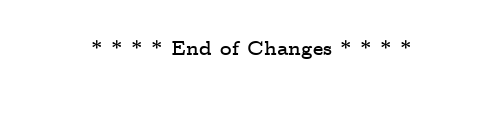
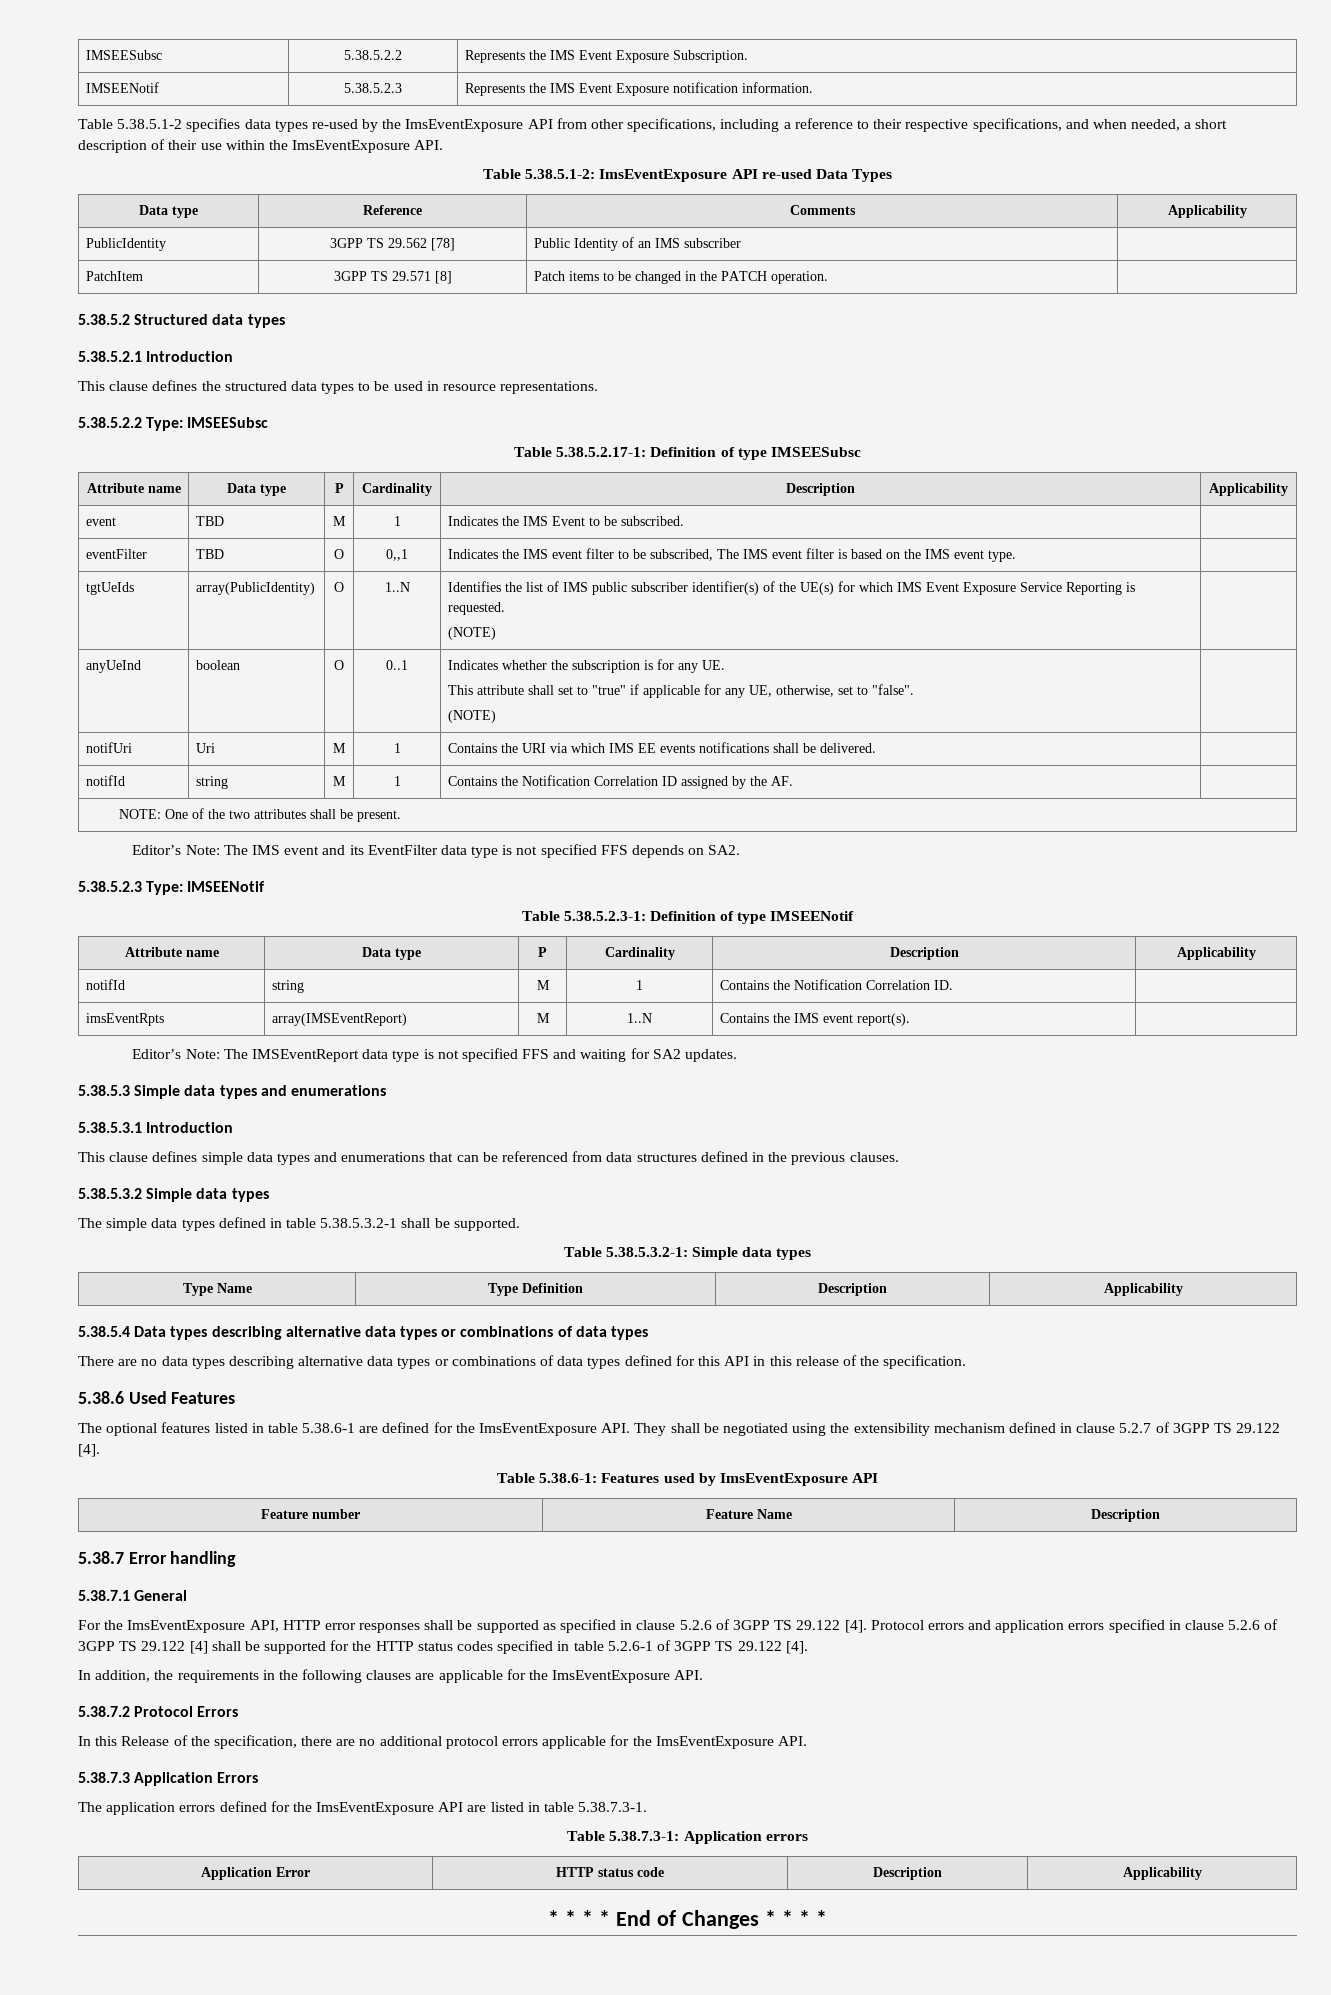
(91, 47) none -> [85,50,162,60] [344,50,402,60] [464,50,748,63] [85,82,159,93] [344,83,402,93] [464,82,813,96] [78,118,1228,132] [78,139,444,153] [482,169,893,182] [139,205,198,218] [363,205,422,215] [789,205,856,215] [1167,205,1247,218] [85,238,166,251] [330,238,455,251] [533,237,741,251] [85,271,143,281] [333,271,452,284] [533,271,828,284] [78,314,285,328] [78,351,234,362] [78,380,599,394] [78,417,269,431] [514,447,861,460] [86,483,181,493] [227,483,286,496] [334,483,344,493] [362,483,432,496] [786,483,855,496] [1209,483,1288,496] [85,517,116,526] [195,516,224,526] [333,516,346,526] [393,516,401,526] [447,516,684,526] [85,549,147,559] [195,549,224,559] [334,549,344,559] [386,549,408,561] [447,548,1016,562] [85,582,134,595] [195,582,315,595] [334,582,344,592] [384,582,410,592] [447,581,1135,595] [447,602,505,615] [447,627,496,640] [85,660,141,673] [195,660,240,670] [334,660,344,670] [386,660,408,670] [447,659,725,673] [447,684,914,698] [447,710,496,723] [85,742,132,753] [195,743,215,753] [333,743,346,753] [393,743,401,753] [447,742,876,753] [85,775,125,786] [195,776,228,789] [333,776,346,786] [393,776,401,786] [447,775,793,789] [118,808,401,822] [132,844,741,858] [78,881,266,895] [521,911,855,924] [124,947,219,957] [362,947,421,960] [538,947,547,957] [604,947,675,960] [889,947,959,960] [1176,947,1256,960] [85,979,125,990] [271,980,304,993] [536,980,550,990] [636,980,643,990] [719,979,953,990] [85,1013,164,1026] [271,1013,407,1026] [536,1013,550,1023] [627,1013,652,1023] [719,1013,910,1026] [132,1048,737,1062] [78,1085,386,1099] [78,1122,234,1133] [78,1151,899,1165] [78,1188,269,1202] [78,1217,520,1231] [563,1247,812,1260] [182,1283,252,1296] [488,1283,583,1296] [818,1283,887,1296] [1103,1283,1183,1296] [78,1326,649,1340] [78,1355,967,1369] [78,1391,236,1404] [78,1422,1281,1436] [78,1444,100,1457] [496,1473,879,1486] [261,1509,360,1519] [705,1509,792,1519] [1091,1509,1160,1522] [78,1551,237,1567] [78,1590,188,1601] [78,1619,1279,1633] [78,1640,808,1654] [78,1669,704,1683] [78,1706,239,1717] [78,1735,807,1749] [78,1772,259,1786] [78,1801,648,1815] [567,1831,808,1844] [201,1867,310,1880] [556,1867,664,1877] [873,1867,942,1880] [1122,1867,1202,1880] IMSEESubsc | 5.38.5.2.2 | Represents the IMS Event Exposure Subscription. // IMSEENotif | 5.38.5.2.3 | Represents the IMS Event Exposure notification information. // Table 5.38.5.1-2 specifies data types re-used by the ImsEventExposure API from other specifications, including a reference to their respective specifications, and when needed, a short description of their use within the ImsEventExposure API. // Table 5.38.5.1-2: ImsEventExposure API re-used Data Types // Data type | Reference | Comments | Applicability // PublicIdentity | 3GPP TS 29.562 [78] | Public Identity of an IMS subscriber | // PatchItem | 3GPP TS 29.571 [8] | Patch items to be changed in the PATCH operation. | // 5.38.5.2 Structured data types // 5.38.5.2.1 Introduction // This clause defines the structured data types to be used in resource representations. // 5.38.5.2.2 Type: IMSEESubsc // Table 5.38.5.2.17-1: Definition of type IMSEESubsc // Attribute name | Data type | P | Cardinality | Description | Applicability // event | TBD | M | 1 | Indicates the IMS Event to be subscribed. | // eventFilter | TBD | O | 0,,1 | Indicates the IMS event filter to be subscribed, The IMS event filter is based on the IMS event type. | // tgtUeIds | array(PublicIdentity) | O | 1..N | Identifies the list of IMS public subscriber identifier(s) of the UE(s) for which IMS Event Exposure Service Reporting is requested. // (NOTE) | // anyUeInd | boolean | O | 0..1 | Indicates whether the subscription is for any UE. // This attribute shall set to "true" if applicable for any UE, otherwise, set to "false". // (NOTE) | // notifUri | Uri | M | 1 | Contains the URI via which IMS EE events notifications shall be delivered. | // notifId | string | M | 1 | Contains the Notification Correlation ID assigned by the AF. | // NOTE: One of the two attributes shall be present. // Editor’s Note: The IMS event and its EventFilter data type is not specified FFS depends on SA2. // 5.38.5.2.3 Type: IMSEENotif // Table 5.38.5.2.3-1: Definition of type IMSEENotif // Attribute name | Data type | P | Cardinality | Description | Applicability // notifId | string | M | 1 | Contains the Notification Correlation ID. | // imsEventRpts | array(IMSEventReport) | M | 1..N | Contains the IMS event report(s). | // Editor’s Note: The IMSEventReport data type is not specified FFS and waiting for SA2 updates. // 5.38.5.3 Simple data types and enumerations // 5.38.5.3.1 Introduction // This clause defines simple data types and enumerations that can be referenced from data structures defined in the previous clauses. // 5.38.5.3.2 Simple data types // The simple data types defined in table 5.38.5.3.2-1 shall be supported. // Table 5.38.5.3.2-1: Simple data types // Type Name | Type Definition | Description | Applicability // 5.38.5.4 Data types describing alternative data types or combinations of data types // There are no data types describing alternative data types or combinations of data types defined for this API in this release of the specification. // 5.38.6 Used Features // The optional features listed in table 5.38.6-1 are defined for the ImsEventExposure API. They shall be negotiated using the extensibility mechanism defined in clause 5.2.7 of 3GPP TS 29.122 [4]. // Table 5.38.6-1: Features used by ImsEventExposure API // Feature number | Feature Name | Description // 5.38.7 Error handling // 5.38.7.1 General // For the ImsEventExposure API, HTTP error responses shall be supported as specified in clause 5.2.6 of 3GPP TS 29.122 [4]. Protocol errors and application errors specified in clause 5.2.6 of 3GPP TS 29.122 [4] shall be supported for the HTTP status codes specified in table 5.2.6-1 of 3GPP TS 29.122 [4]. // In addition, the requirements in the following clauses are applicable for the ImsEventExposure API. // 5.38.7.2 Protocol Errors // In this Release of the specification, there are no additional protocol errors applicable for the ImsEventExposure API. // 5.38.7.3 Application Errors // The application errors defined for the ImsEventExposure API are listed in table 5.38.7.3-1. // Table 5.38.7.3-1: Application errors // Application Error | HTTP status code | Description | Applicability //

